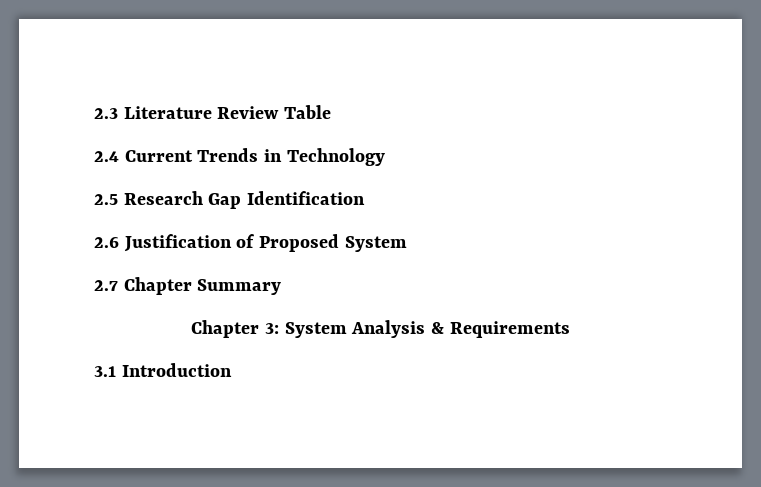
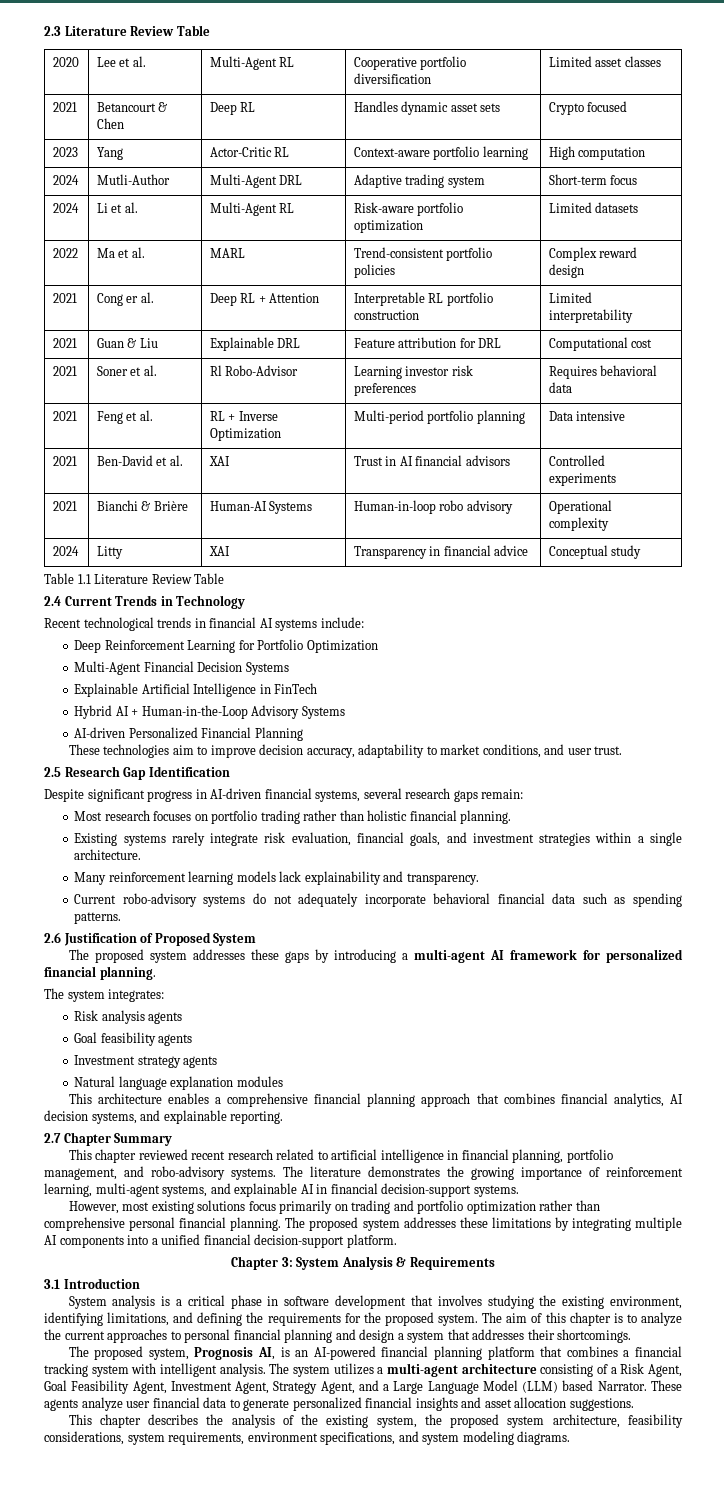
(332, 112) none -> [52,57,79,67] [96,56,146,67] [209,56,295,70] [353,56,467,70] [353,73,431,84] [548,56,661,67] [52,102,77,112] [96,102,168,112] [96,118,124,129] [209,102,256,115] [353,101,501,115] [548,101,628,115] [52,147,78,157] [96,147,123,160] [209,147,290,157] [353,146,528,160] [548,146,646,160] [52,175,79,185] [96,174,170,185] [209,174,303,188] [353,174,485,188] [548,174,638,185] [52,203,79,213] [96,202,138,213] [209,202,295,216] [353,202,464,216] [353,220,423,233] [548,202,639,213] [52,248,78,258] [96,247,145,258] [209,248,245,258] [353,247,493,261] [353,264,395,278] [548,247,638,261] [548,264,584,278] [52,293,77,303] [96,292,154,306] [209,293,320,306] [353,292,493,306] [353,310,419,320] [548,292,592,303] [548,309,633,323] [52,338,77,348] [96,338,158,348] [209,337,301,351] [353,337,502,348] [548,337,653,351] [52,366,77,376] [96,365,157,376] [209,365,299,376] [353,365,473,379] [353,383,416,396] [548,365,658,379] [548,382,572,393] [52,411,77,421] [96,410,153,424] [209,411,278,421] [209,428,281,441] [353,410,525,424] [548,411,626,421] [52,456,77,466] [96,455,183,466] [208,456,230,466] [353,455,510,466] [548,455,605,466] [548,473,616,486] [52,501,77,511] [96,500,188,511] [209,501,313,514] [353,500,513,514] [548,500,612,514] [548,517,609,531] [52,546,79,556] [96,546,123,559] [208,546,230,556] [353,545,529,559] [548,545,642,559] [44,573,225,584] // 2020 | Lee et al. | Multi-Agent RL | Cooperative portfolio diversification | Limited asset classes // 2021 | Betancourt & Chen | Deep RL | Handles dynamic asset sets | Crypto focused // 2023 | Yang | Actor-Critic RL | Context-aware portfolio learning | High computation // 2024 | Mutli-Author | Multi-Agent DRL | Adaptive trading system | Short-term focus // 2024 | Li et al. | Multi-Agent RL | Risk-aware portfolio optimization | Limited datasets // 2022 | Ma et al. | MARL | Trend-consistent portfolio policies | Complex reward design // 2021 | Cong er al. | Deep RL + Attention | Interpretable RL portfolio construction | Limited interpretability // 2021 | Guan & Liu | Explainable DRL | Feature attribution for DRL | Computational cost // 2021 | Soner et al. | Rl Robo-Advisor | Learning investor risk preferences | Requires behavioral data // 2021 | Feng et al. | RL + Inverse Optimization | Multi-period portfolio planning | Data intensive // 2021 | Ben-David et al. | XAI | Trust in AI financial advisors | Controlled experiments // 2021 | Bianchi & Brière | Human-AI Systems | Human-in-loop robo advisory | Operational complexity // 2024 | Litty | XAI | Transparency in financial advice | Conceptual study // Table 1.1 Literature Review Table
[94,191,366,209] 2.5 Research Gap Identification -> [44,617,364,631] [74,639,378,653] [74,661,289,675] [74,683,318,697] [74,705,345,719] [74,727,303,741] [68,744,623,758] [44,766,230,780] [44,788,524,802] [74,810,512,824] [74,832,682,846] [74,849,142,860] [74,871,479,885] [74,893,682,907] [74,912,122,924] Recent technological trends in financial AI systems include: // Deep Reinforcement Learning for Portfolio Optimization // Multi-Agent Financial Decision Systems // Explainable Artificial Intelligence in FinTech // Hybrid AI + Human-in-the-Loop Advisory Systems // AI-driven Personalized Financial Planning // These technologies aim to improve decision accuracy, adaptability to market conditions, and user trust. // 2.5 Research Gap Identification // Despite significant progress in AI-driven financial systems, several research gaps remain: // Most research focuses on portfolio trading rather than holistic financial planning. // Existing systems rarely integrate risk evaluation, financial goals, and investment strategies within a single architecture. // Many reinforcement learning models lack explainability and transparency. // Current robo-advisory systems do not adequately incorporate behavioral financial data such as spending patterns.
[94,277,282,295] 2.7 Chapter Summary -> [68,949,683,963] [44,966,156,980] [44,988,165,1002] [74,1010,183,1024] [74,1032,193,1046] [74,1055,218,1068] [74,1076,283,1090] [68,1093,683,1107] [44,1110,284,1124] [44,1132,173,1146] [68,1149,613,1163] [44,1166,683,1180] [44,1183,519,1197] [68,1200,600,1214] [44,1217,682,1231] [44,1234,397,1248] The proposed system addresses these gaps by introducing a multi-agent AI framework for personalized financial planning. // The system integrates: // Risk analysis agents // Goal feasibility agents // Investment strategy agents // Natural language explanation modules // This architecture enables a comprehensive financial planning approach that combines financial analytics, AI decision systems, and explainable reporting. // 2.7 Chapter Summary // This chapter reviewed recent research related to artificial intelligence in financial planning, portfolio management, and robo-advisory systems. The literature demonstrates the growing importance of reinforcement learning, multi-agent systems, and explainable AI in financial decision-support systems. // However, most existing solutions focus primarily on trading and portfolio optimization rather than comprehensive personal financial planning. The proposed system addresses these limitations by integrating multiple AI components into a unified financial decision-support platform.
(232, 370) none -> [68,1295,682,1309] [44,1312,683,1326] [44,1329,632,1343] [68,1346,683,1360] [44,1363,682,1377] [44,1380,682,1394] [44,1397,634,1411] [68,1414,684,1428] [44,1431,571,1445] // System analysis is a critical phase in software development that involves studying the existing environment, identifying limitations, and defining the requirements for the proposed system. The aim of this chapter is to analyze the current approaches to personal financial planning and design a system that addresses their shortcomings. // The proposed system, Prognosis AI, is an AI-powered financial planning platform that combines a financial tracking system with intelligent analysis. The system utilizes a multi-agent architecture consisting of a Risk Agent, Goal Feasibility Agent, Investment Agent, Strategy Agent, and a Large Language Model (LLM) based Narrator. These agents analyze user financial data to generate personalized financial insights and asset allocation suggestions. // This chapter describes the analysis of the existing system, the proposed system architecture, feasibility considerations, system requirements, environment specifications, and system modeling diagrams.

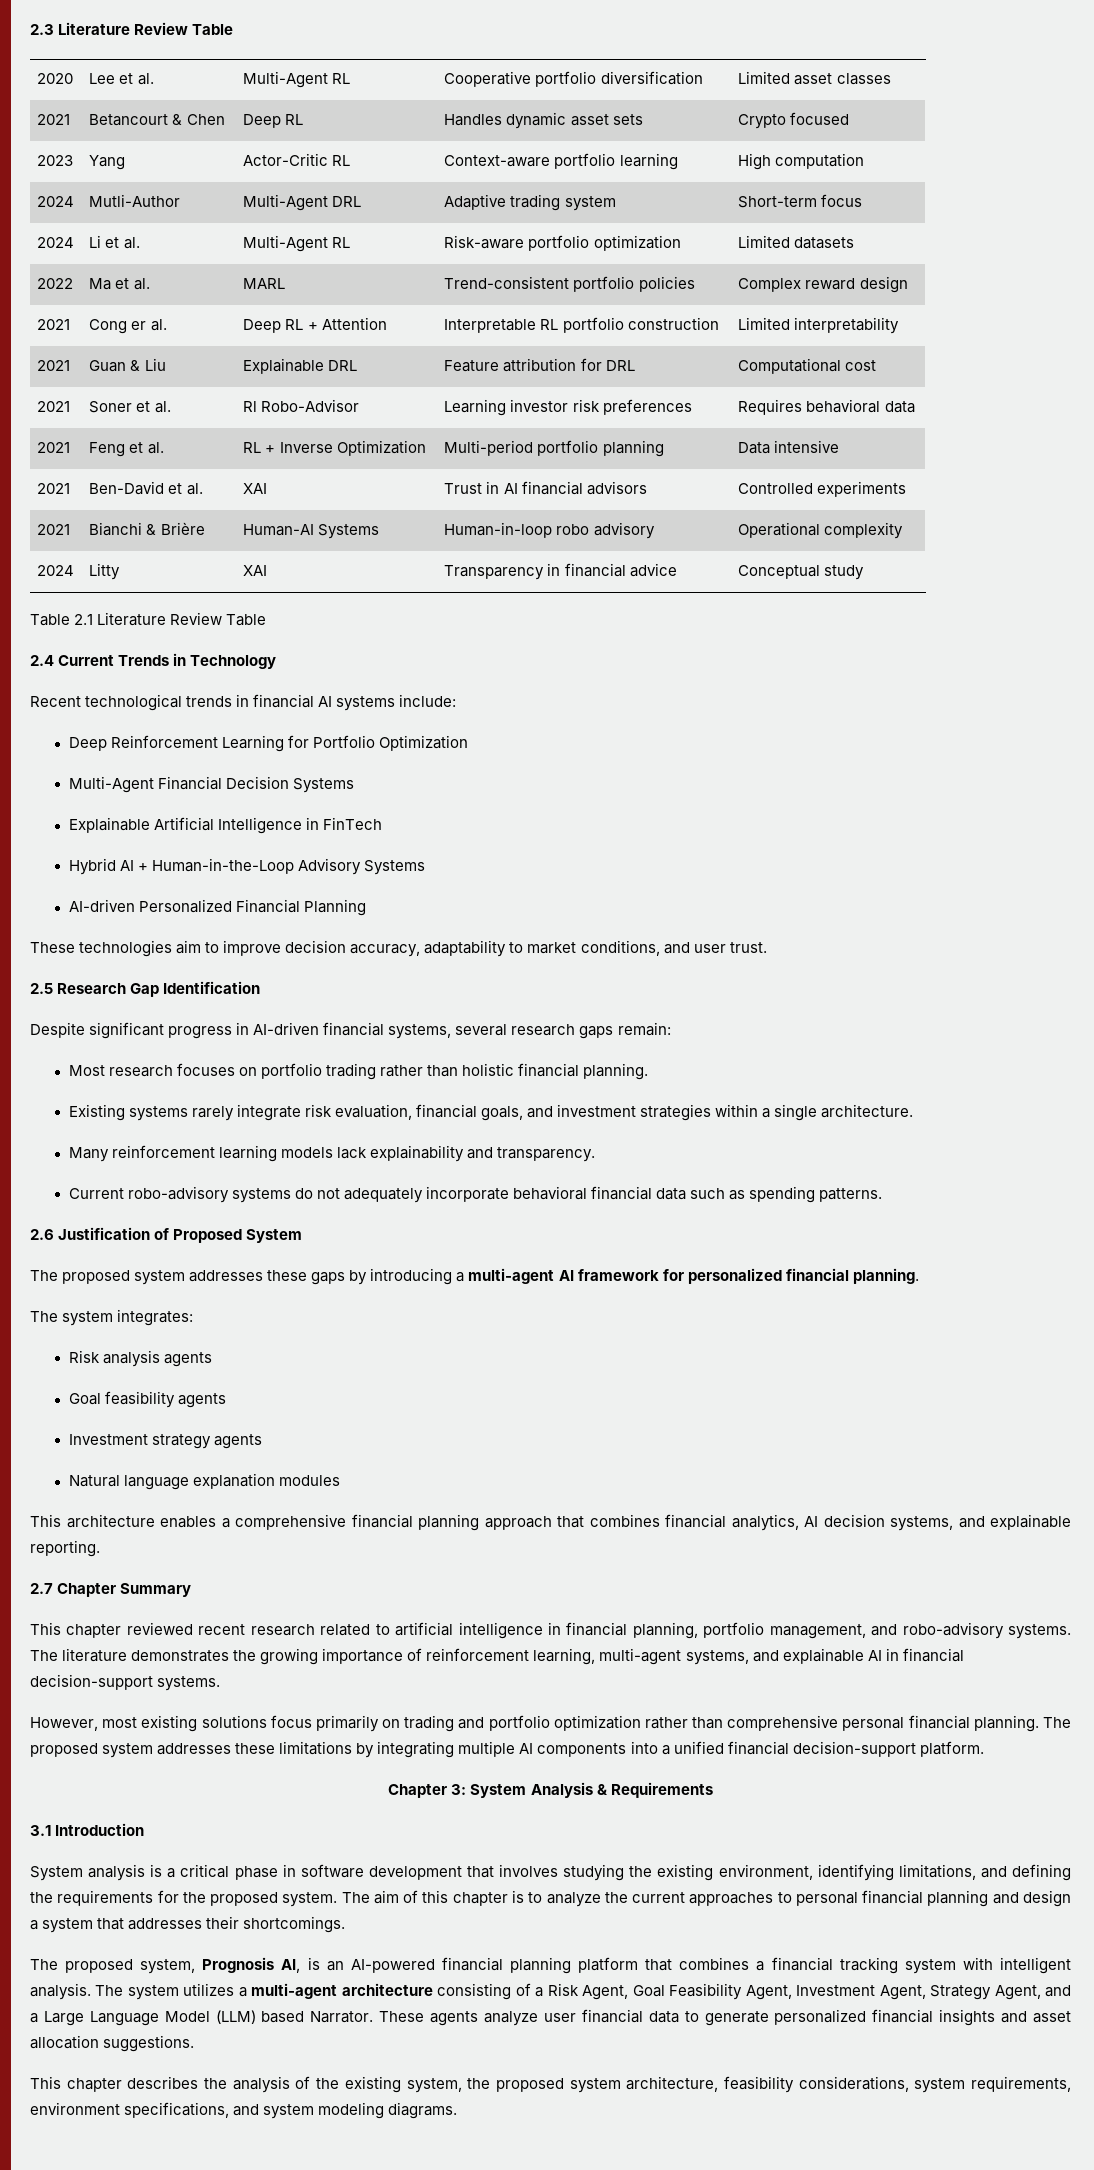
[77,574,91,584] 1.1 -> [74,614,94,625] 2.1

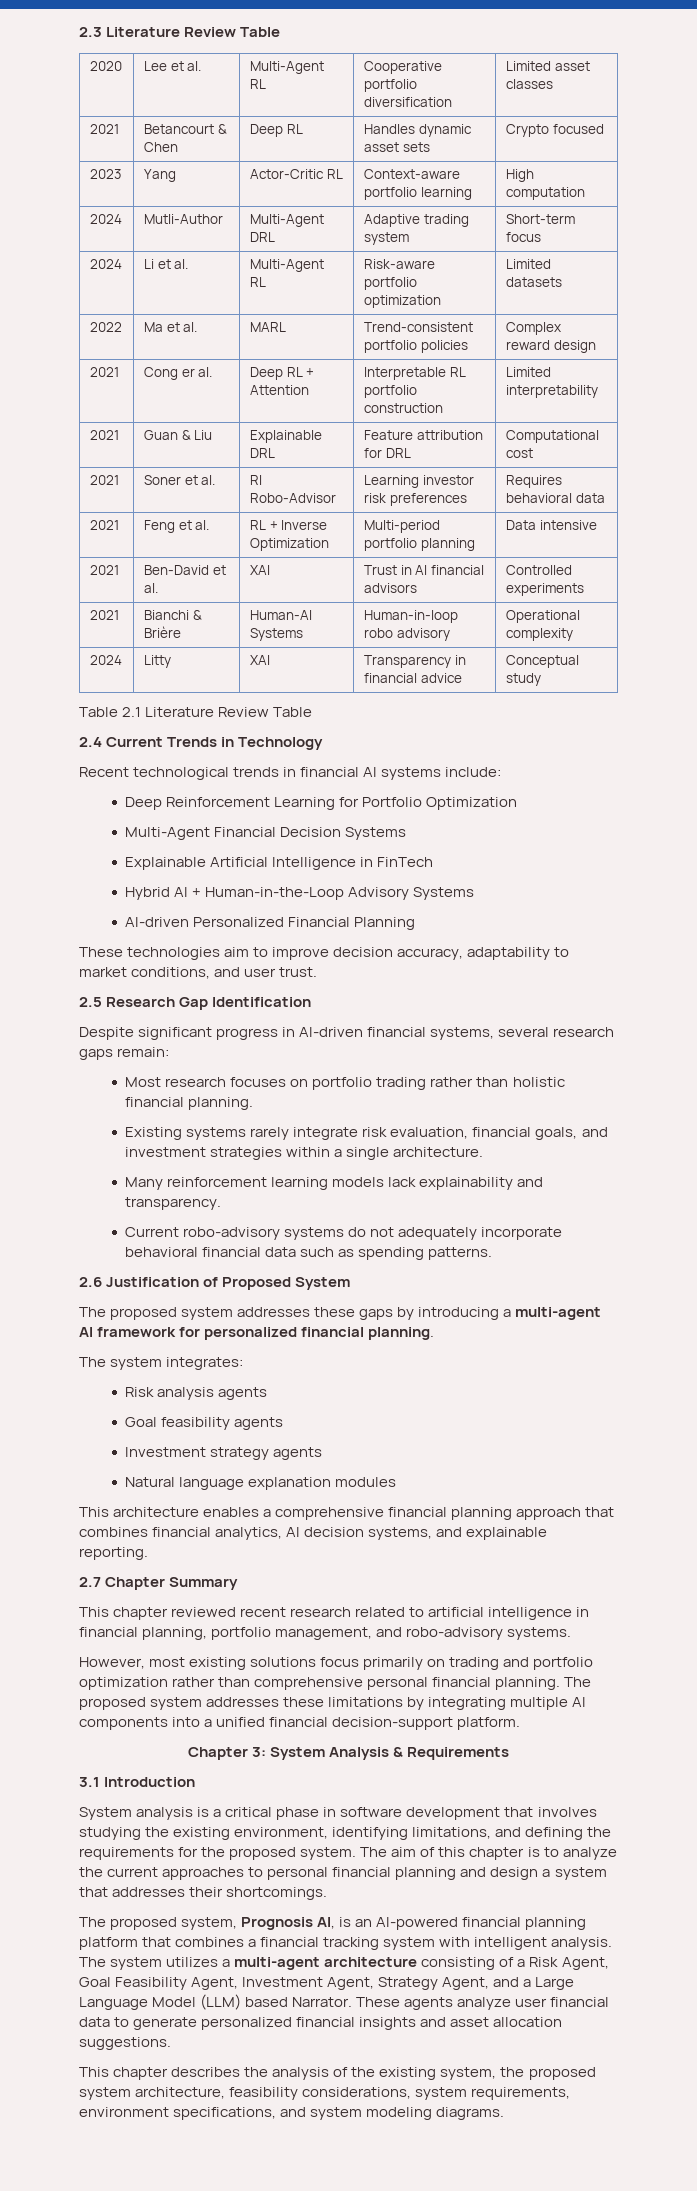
[30,1648,964,1665] [30,1674,221,1691] The literature demonstrates the growing importance of reinforcement learning, multi-agent systems, and explainable AI in financial decision-support systems. -> (572, 1633) none

